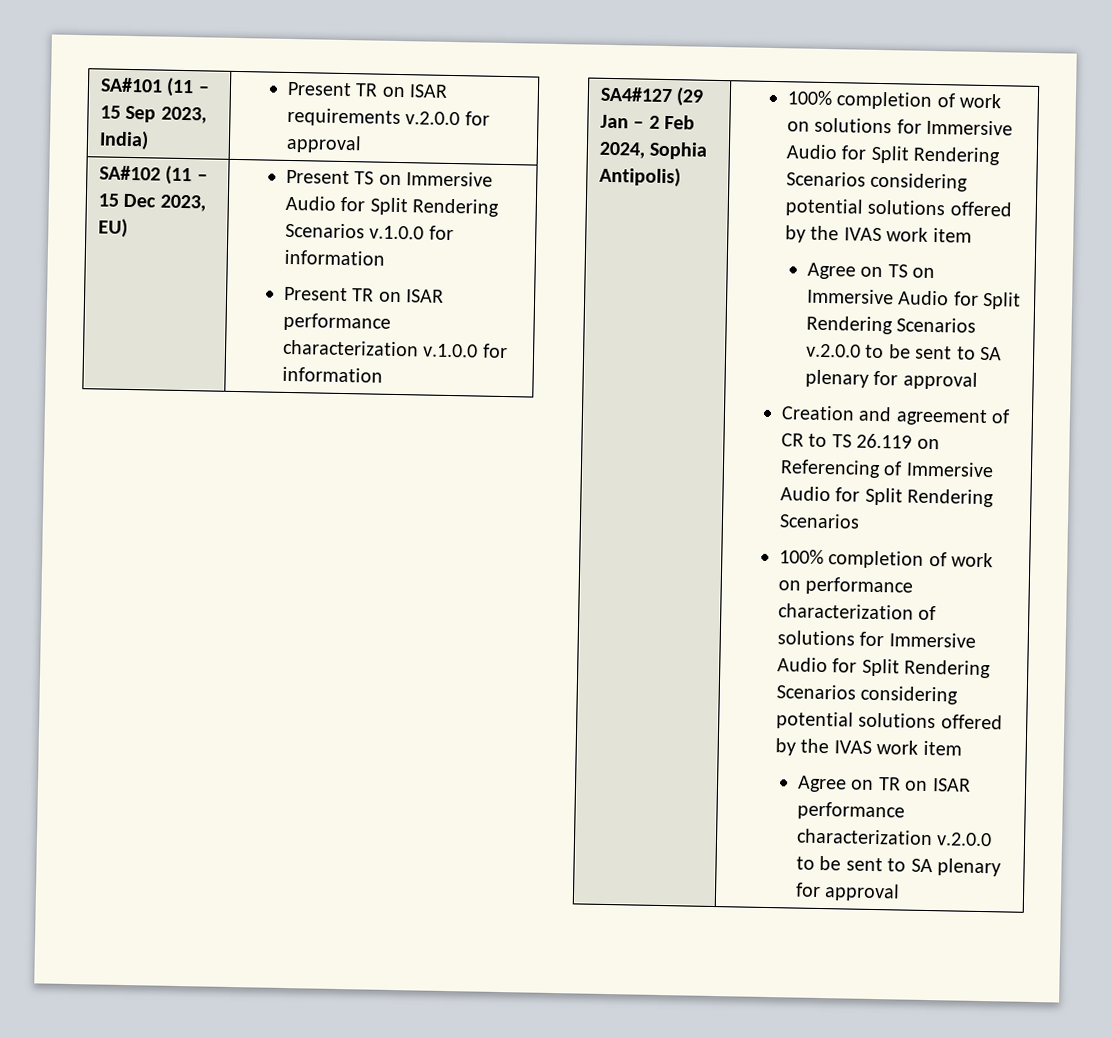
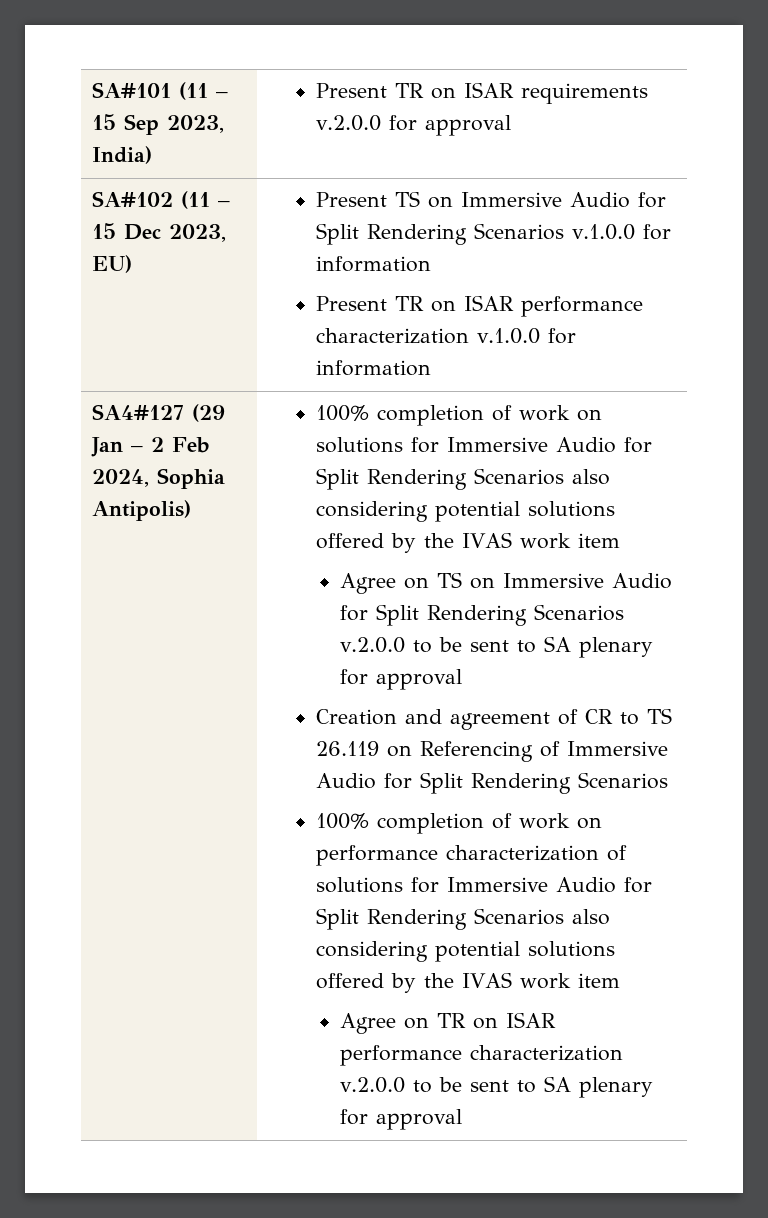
(866, 179) none -> [571,469,610,485] also
(856, 692) none -> [571,909,610,925] also

